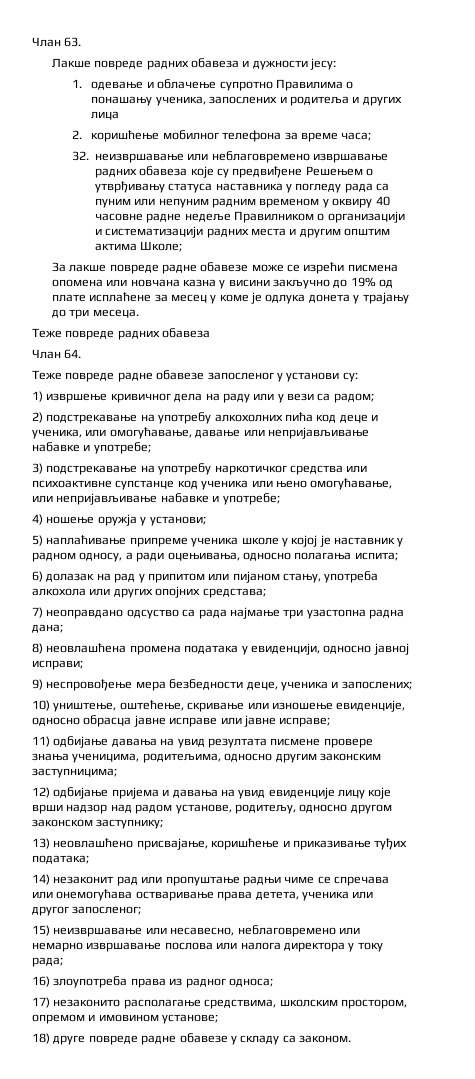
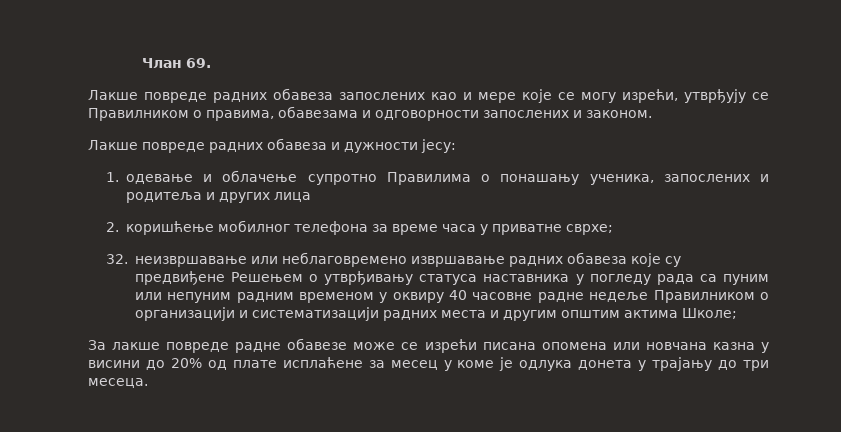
[32,37,82,47] Члан 63. -> [142,58,212,68] [88,88,769,103] [88,106,653,121] Члан 69. // Лакше повреде радних обавеза запослених као и мере које се могу изрећи, утврђују се Правилником о правима, обавезама и одговорности запослених и законом.
[341,132,372,141] часа; -> [441,224,613,235] часа у приватне сврхе;
[347,264,398,272] писмена -> [482,342,536,350] писана
[273,277,376,289] закључно до 19% -> [145,358,202,370] до 20%
[32,328,211,340] [32,349,82,359] [32,370,358,382] [32,391,374,403] [32,412,378,424] [32,427,369,439] [32,442,151,454] [32,463,368,475] [32,478,393,490] [32,493,280,505] [32,514,206,526] [32,535,404,547] [32,552,398,562] [32,571,379,583] [32,586,266,598] [32,607,404,619] [32,624,63,633] [32,643,409,655] [32,660,83,670] [32,679,412,691] [32,700,406,712] [32,715,331,727] [32,736,373,748] [32,753,381,763] [32,768,117,778] [32,787,392,799] [32,804,392,814] [32,819,164,829] [32,838,408,850] [32,855,89,864] [32,874,389,886] [32,889,374,901] [32,906,142,916] [32,925,360,937] [32,942,383,952] [32,957,63,967] [32,976,273,988] [32,997,407,1009] [32,1014,219,1024] [32,1033,351,1045] // Теже повреде радних обавеза // Члан 64. // Теже повреде радне обавезе запосленог у установи су: // 1) извршење кривичног дела на раду или у вези са радом; // 2) подстрекавање на употребу алкохолних пића код деце и ученика, или омогућавање, давање или неприjављивање набавке и употребе; // 3) подстрекавање на употребу наркотичког средства или психоактивне супстанце код ученика или њено омогућавање, или неприjављивање набавке и употребе; // 4) ношење оружjа у установи; // 5) наплаћивање припреме ученика школе у коjоj jе наставник у радном односу, а ради оцењивања, односно полагања испита; // 6) долазак на рад у припитом или пиjаном стању, употреба алкохола или других опоjних средстава; // 7) неоправдано одсуство са рада наjмање три узастопна радна дана; // 8) неовлашћена промена података у евиденциjи, односно jавноj исправи; // 9) неспровођење мера безбедности деце, ученика и запослених; // 10) уништење, оштећење, скривање или изношење евиденциjе, односно обрасца jавне исправе или jавне исправе; // 11) одбиjање давања на увид резултата писмене провере знања ученицима, родитељима, односно другим законским заступницима; // 12) одбиjање приjема и давања на увид евиденциjе лицу коjе врши надзор над радом установе, родитељу, односно другом законском заступнику; // 13) неовлашћено присваjање, коришћење и приказивање туђих података; // 14) незаконит рад или пропуштање радњи чиме се спречава или онемогућава остваривање права детета, ученика или другог запосленог; // 15) неизвршавање или несавесно, неблаговремено или немарно извршавање послова или налога директора у току рада; // 16) злоупотреба права из радног односа; // 17) незаконито располагање средствима, школским простором, опремом и имовином установе; // 18) друге повреде радне обавезе у складу са законом. -> (149, 383) none

